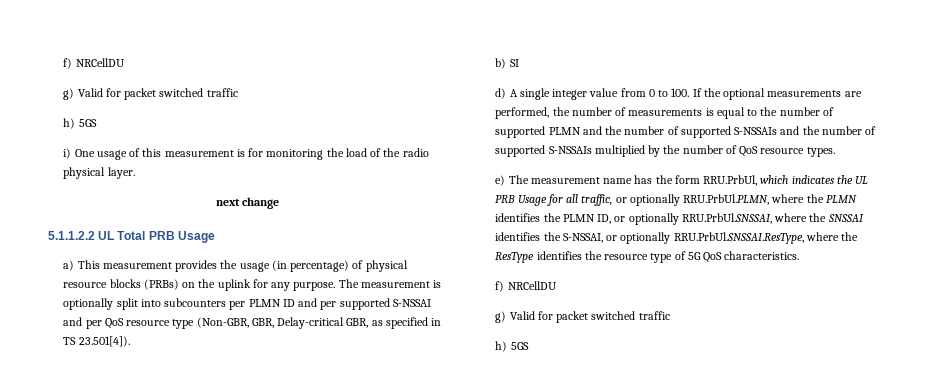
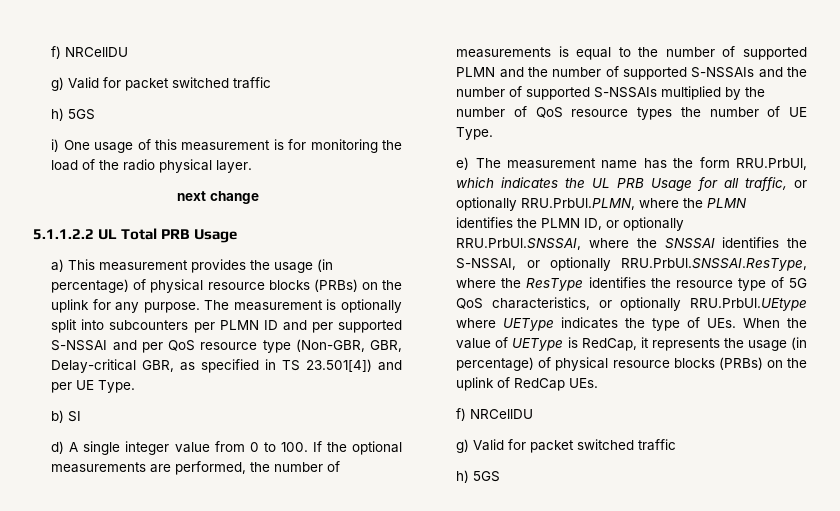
[78,336,130,347] 23.501[4]). -> [306,359,402,372] [51,380,136,393] 23.501[4]) and per UE Type.
[806,147,835,157] types. -> [637,106,807,120] [456,127,494,140] types the number of UE Type.
[724,251,800,260] characteristics. -> [491,297,807,311] [456,317,807,331] [456,337,807,351] [456,357,807,371] [456,377,599,391] characteristics, or optionally RRU.PrbUl.UEtype where UEType indicates the type of UEs. When the value of UEType is RedCap, it represents the usage (in percentage) of physical resource blocks (PRBs) on the uplink of RedCap UEs.

